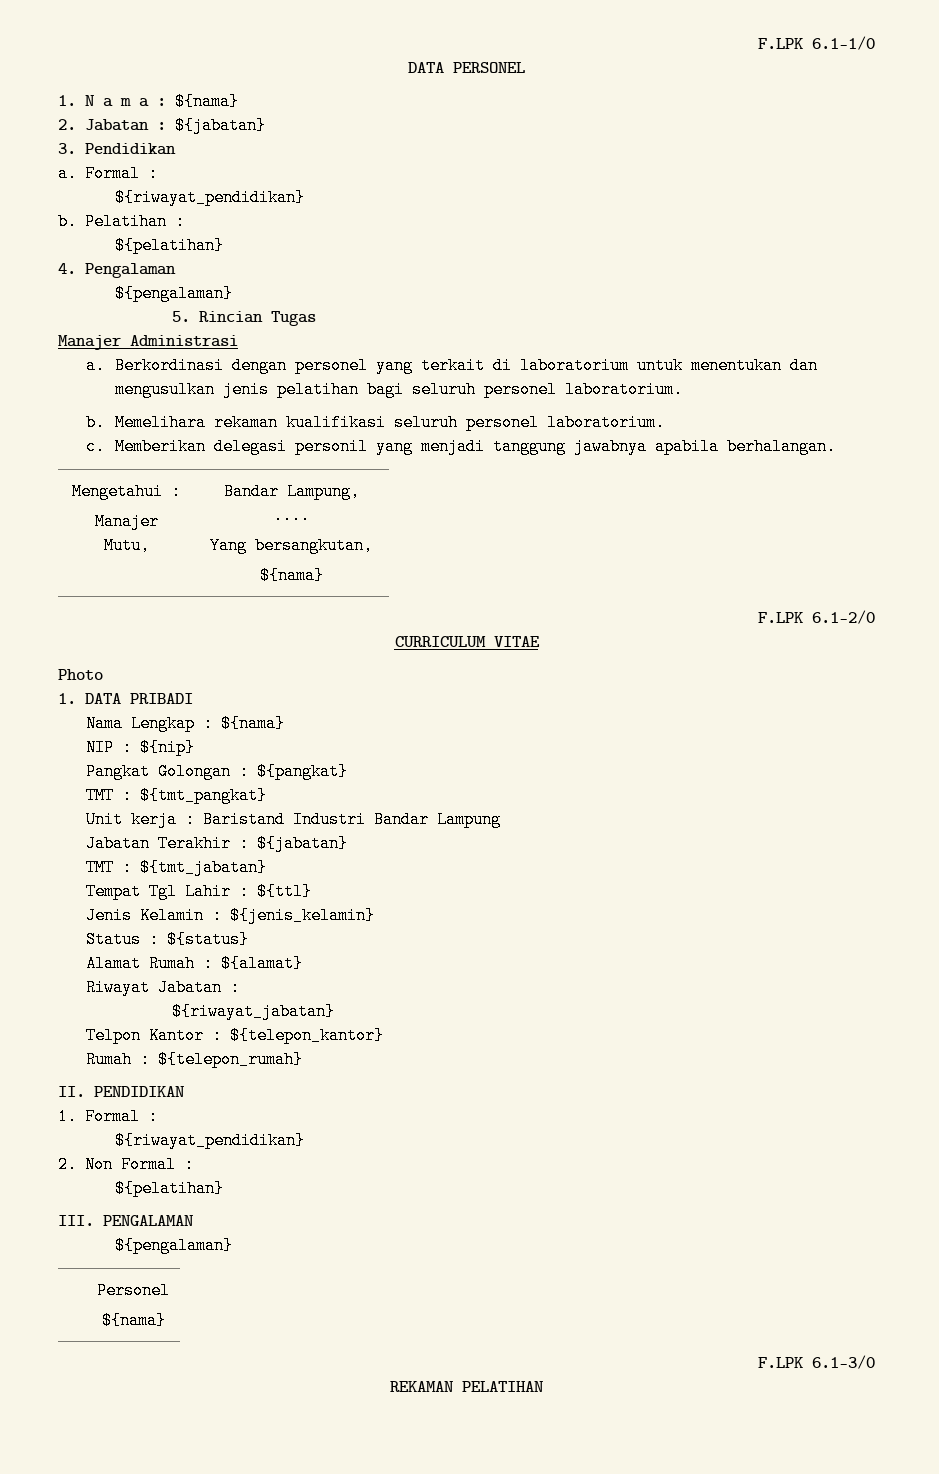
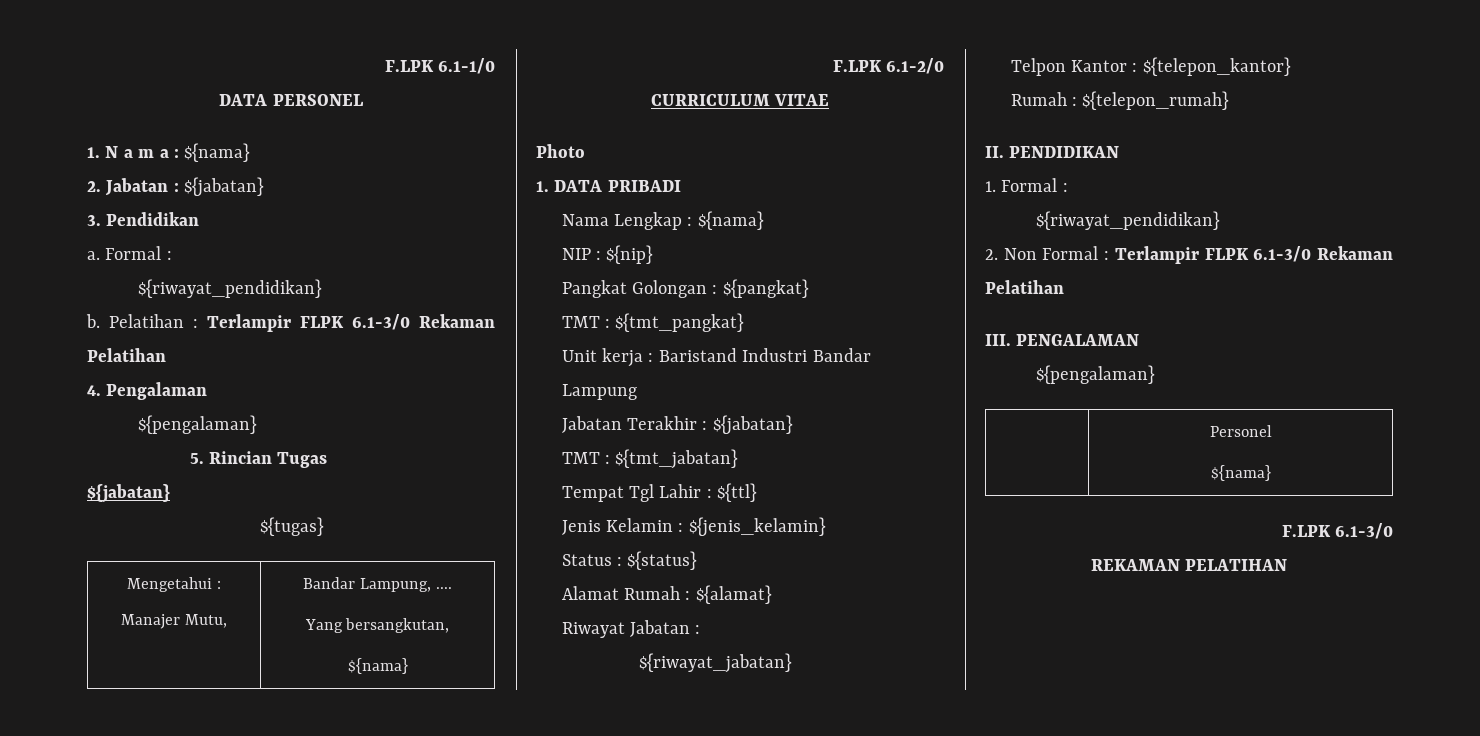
[114,237,224,254] // ${pelatihan} -> [207,314,495,332] [87,348,166,362] Terlampir FLPK 6.1-3/0 Rekaman Pelatihan
[58,335,238,350] [86,357,818,374] [114,381,683,398] [86,414,665,431] [86,438,836,455] Manajer Administrasi // a. Berkordinasi dengan personel yang terkait di laboratorium untuk menentukan dan mengusulkan jenis pelatihan bagi seluruh personel laboratorium. // b. Memelihara rekaman kualifikasi seluruh personel laboratorium. // c. Memberikan delegasi personil yang menjadi tanggung jawabnya apabila berhalangan. -> [87,484,170,503] [259,517,324,536] ${jabatan} // ${tugas}
[114,1180,224,1197] // ${pelatihan} -> [1114,246,1393,264] [985,280,1064,294] Terlampir FLPK 6.1-3/0 Rekaman Pelatihan

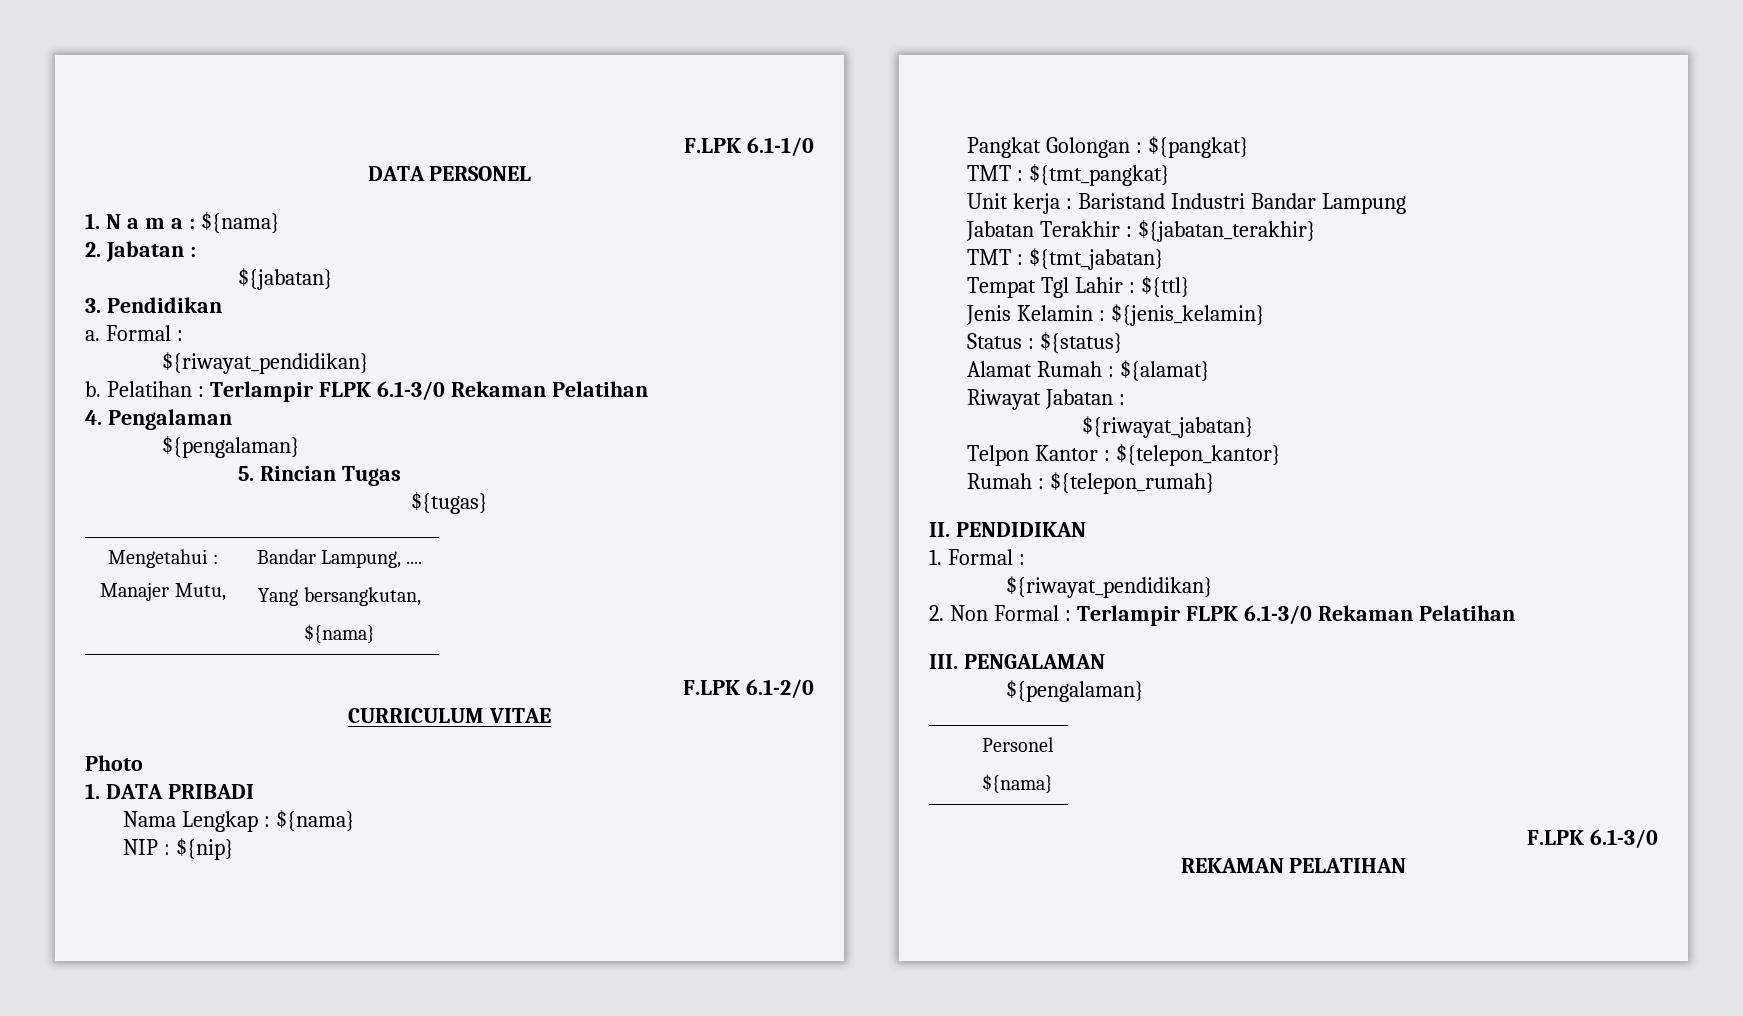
(179, 187) none -> (196, 252) //
[87,484,170,503] // ${jabatan} -> (402, 476) none
[712,415,793,435] ${jabatan} -> [1138,220,1317,242] ${jabatan_terakhir}

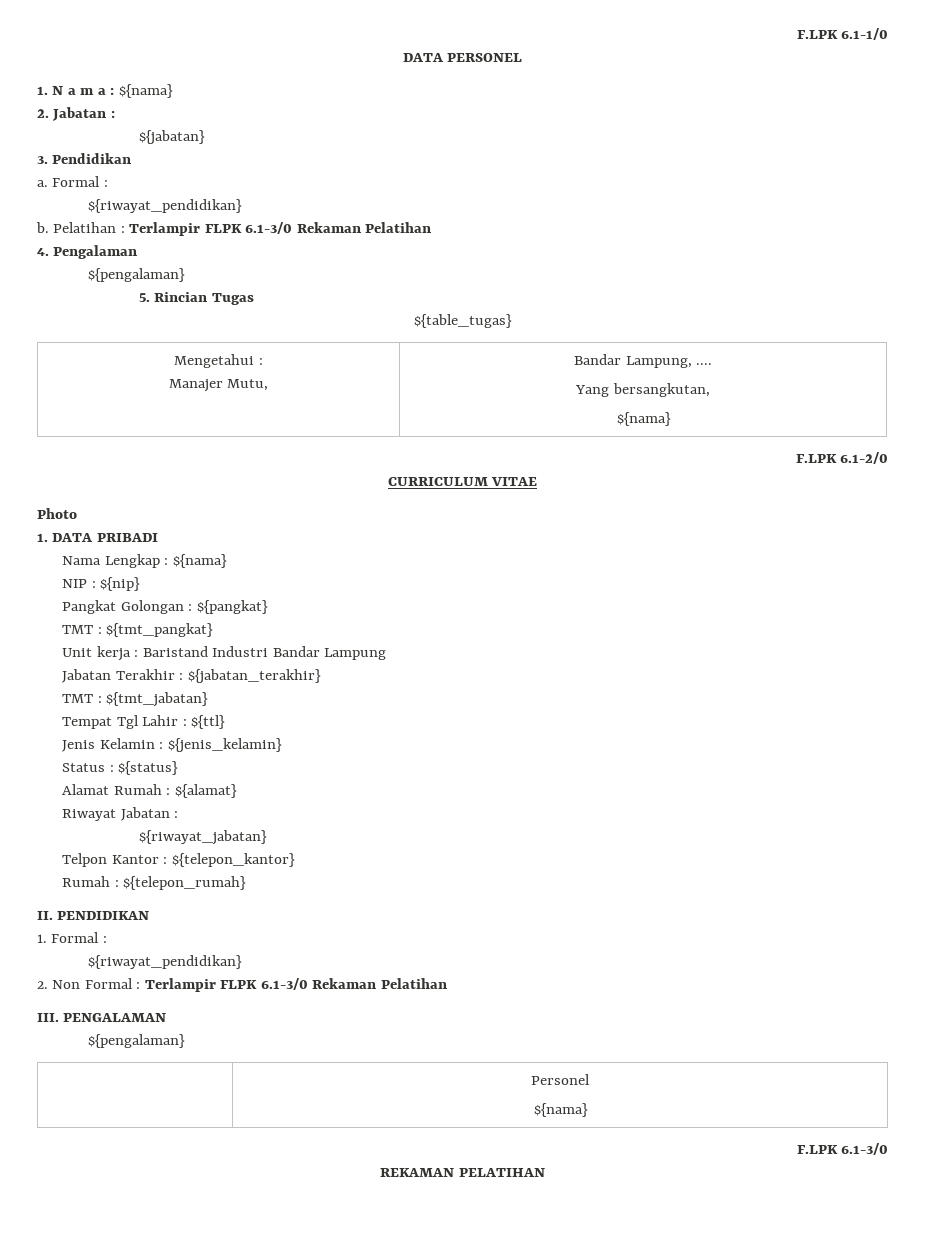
[411,492,488,514] ${tugas} -> [414,314,512,328] ${table_tugas}

